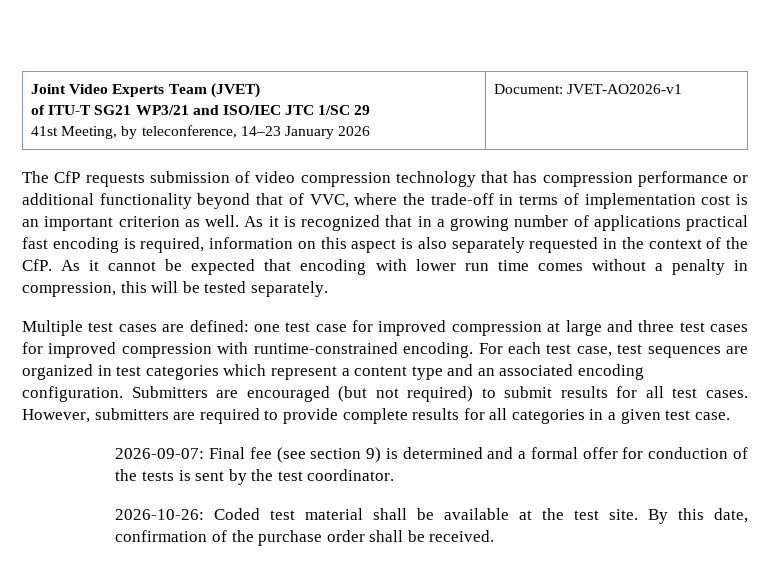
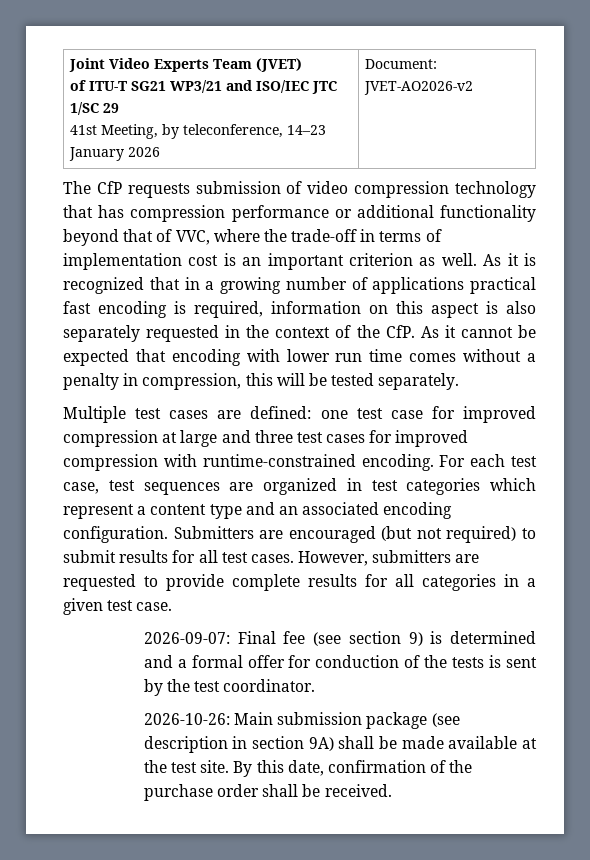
[567,84,683,94] JVET-AO2026-v1 -> [363,81,473,95] JVET-AO2026-v2
[199,408,260,424] required -> [63,574,136,591] requested
[214,508,435,520] Coded test material shall be -> [233,712,460,729] [143,736,444,753] Main submission package (see description in section 9A) shall be made

